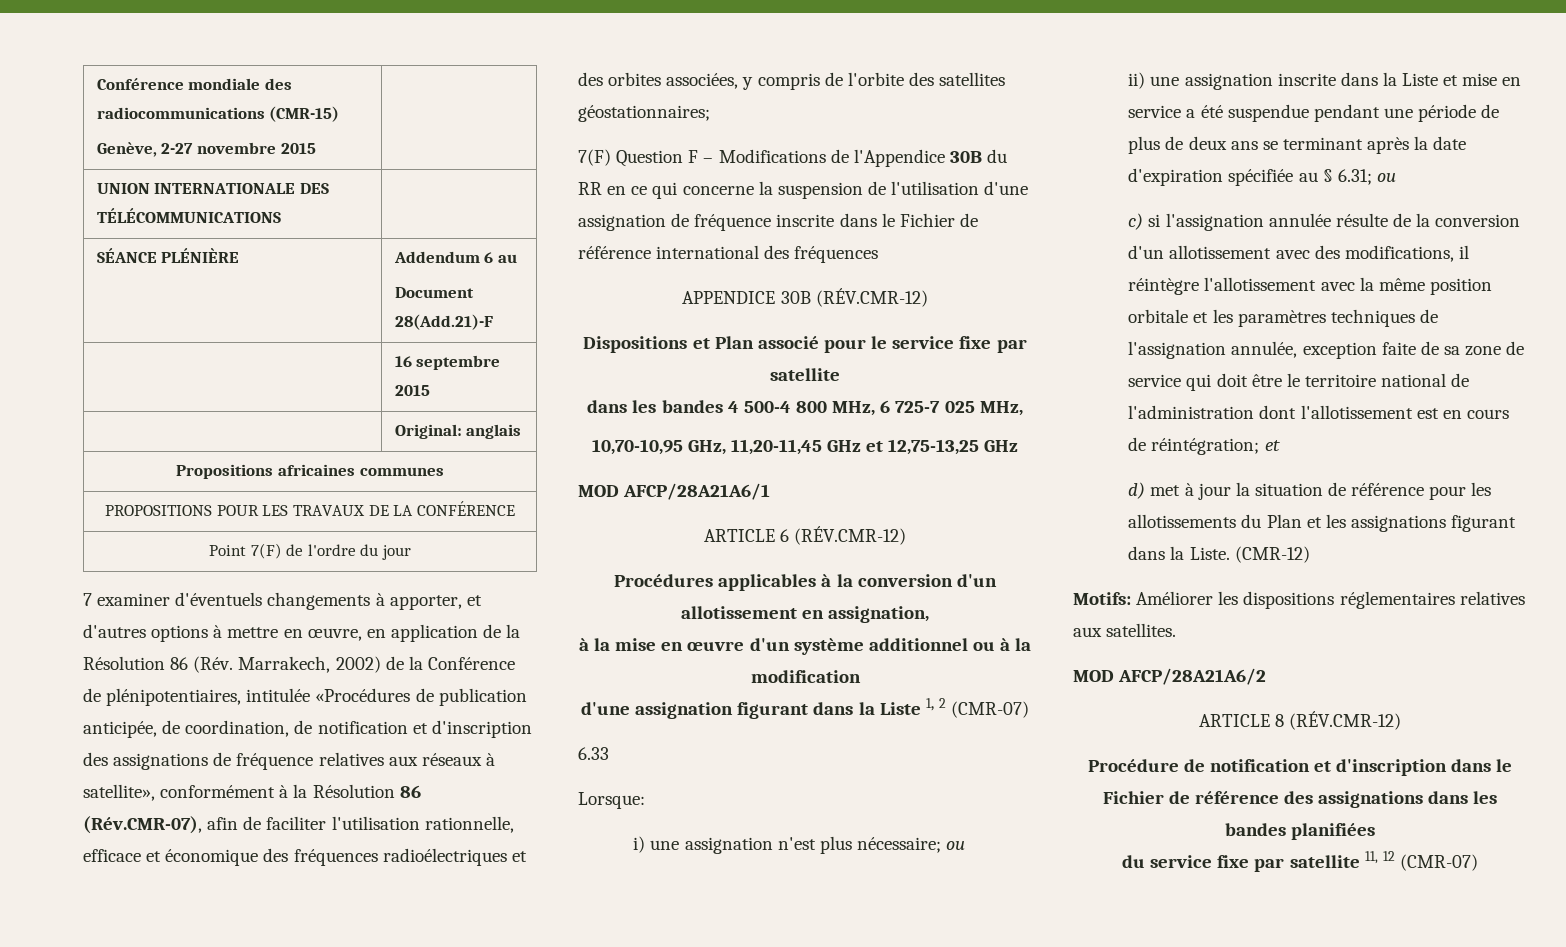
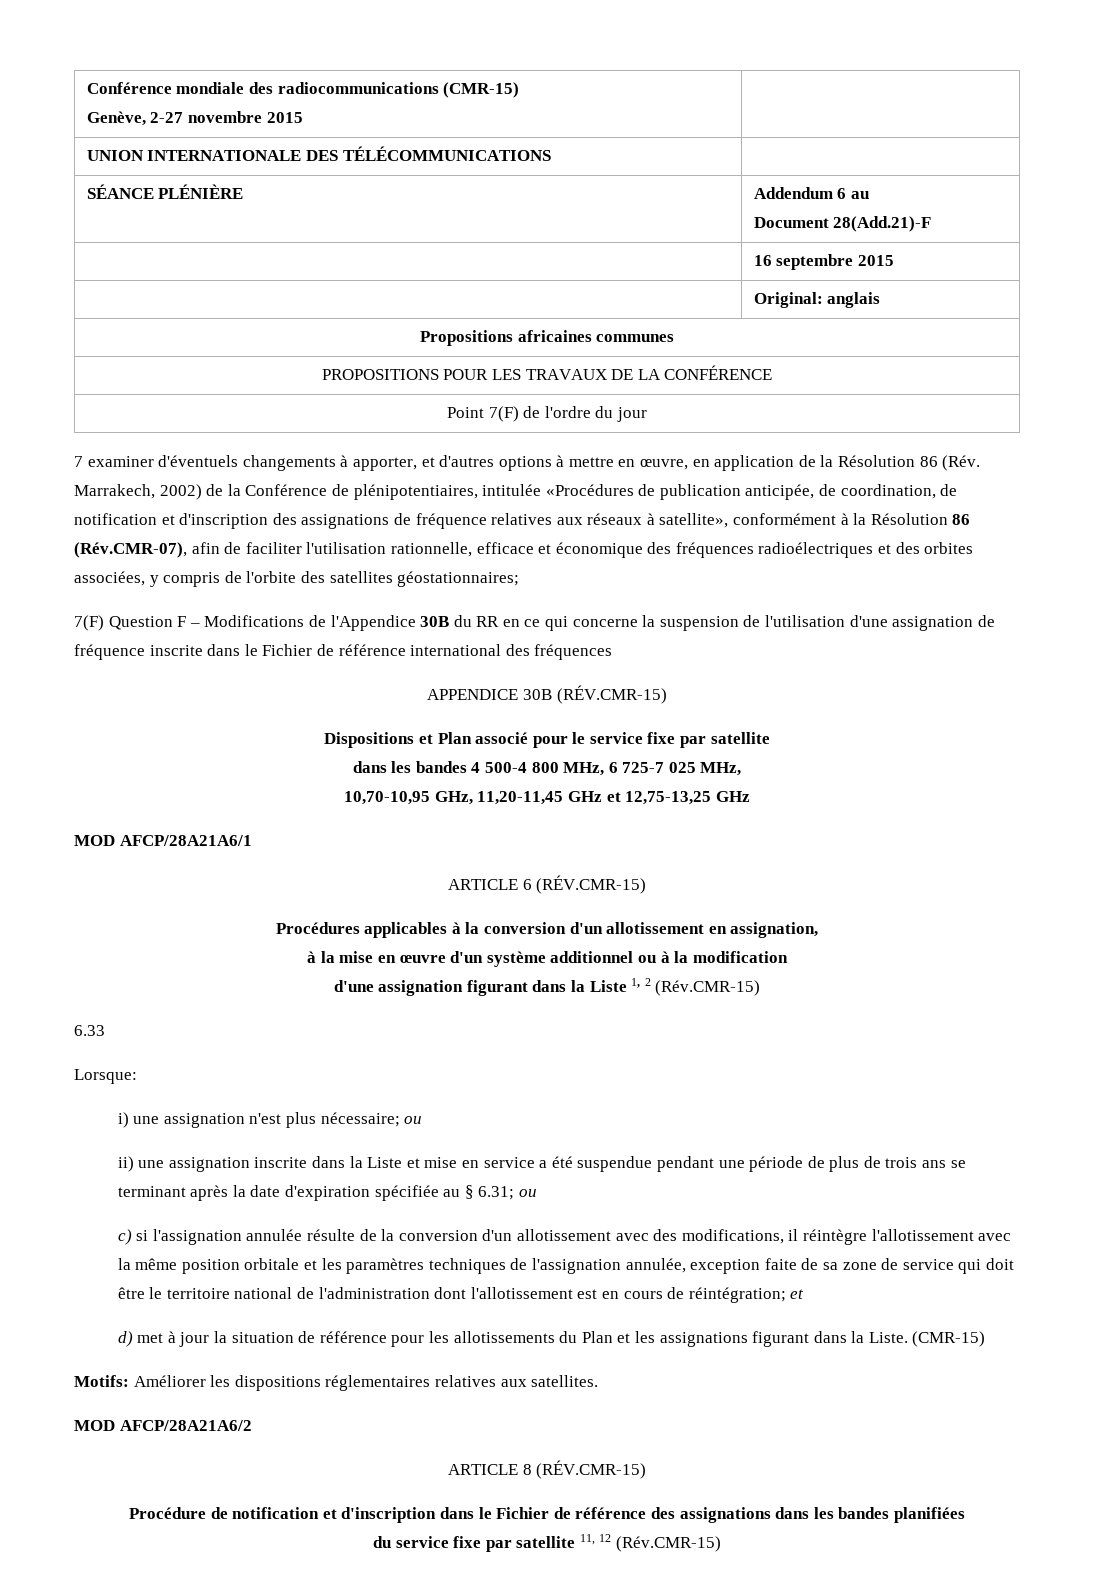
[815,288,928,307] (RÉV.CMR-12) -> [556,685,667,704] (RÉV.CMR-15)
[794,526,907,545] (RÉV.CMR-12) -> [536,875,647,894] (RÉV.CMR-15)
[951,701,1030,718] (CMR-07) -> [655,980,761,996] (Rév.CMR-15)
[1188,136,1227,150] deux -> [885,1157,918,1168] trois
[1234,546,1310,563] (CMR-12) -> [912,1331,986,1347] (CMR-15)
[1289,711,1402,730] (RÉV.CMR-12) -> [536,1460,647,1479] (RÉV.CMR-15)
[1399,854,1478,871] (CMR-07) -> [616,1536,722,1552] (Rév.CMR-15)

